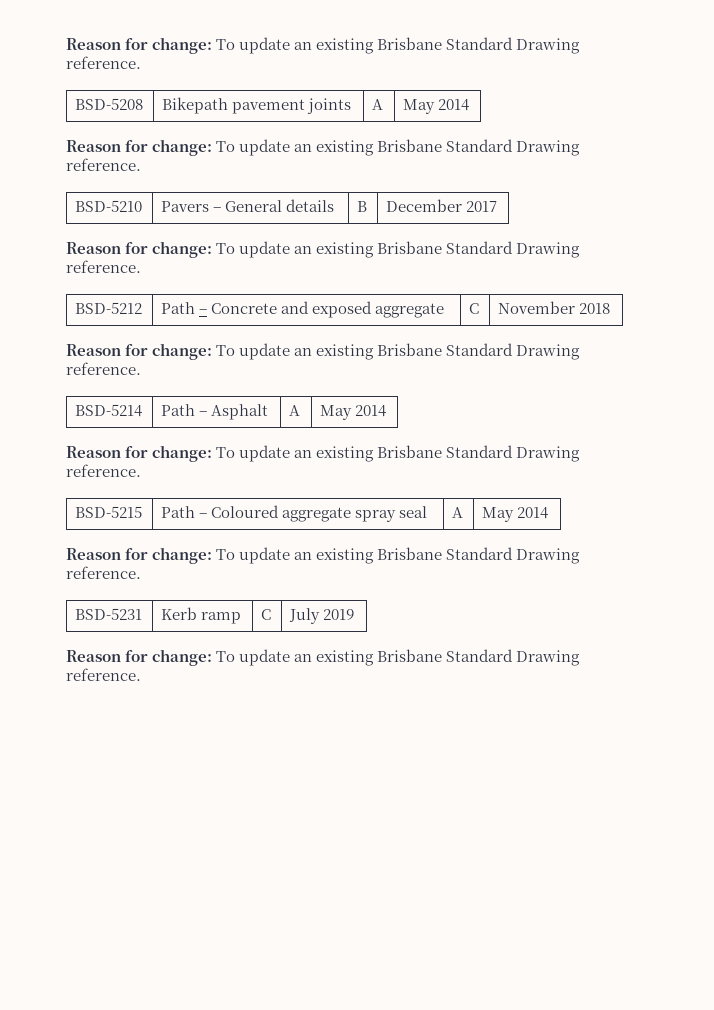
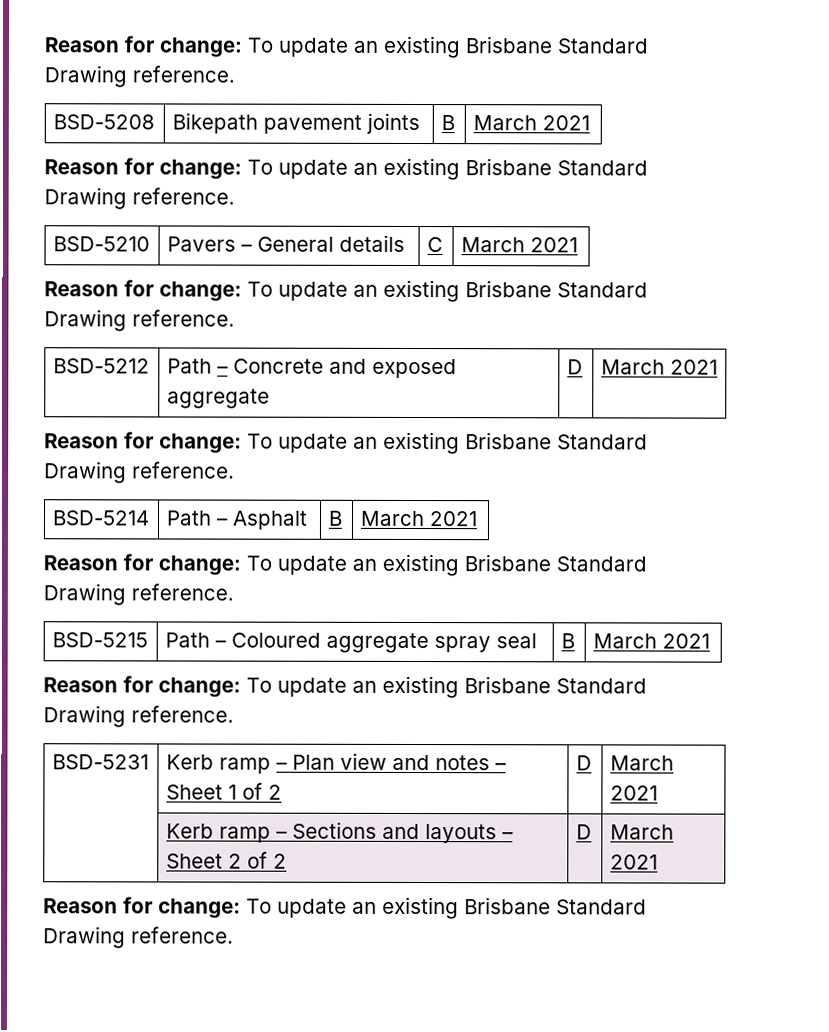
[372,99,384,110] [403,99,470,114] A | May 2014 -> [440,115,455,131] [472,115,590,131] B | March 2021
[357,201,368,212] [386,199,498,212] B | December 2017 -> [426,237,443,253] [460,237,578,253] C | March 2021
[469,303,480,314] [498,301,611,314] C | November 2018 -> [566,359,583,375] [600,359,718,375] D | March 2021
[289,405,301,416] [320,405,387,420] A | May 2014 -> [327,510,343,526] [359,510,478,527] B | March 2021
[452,507,464,518] [482,507,549,522] A | May 2014 -> [560,633,575,649] [592,633,710,649] B | March 2021
[261,609,272,620] [289,608,355,624] | C | July 2019 -> [275,752,507,771] [165,782,282,800] [575,755,592,771] [609,755,674,771] [609,785,658,801] [165,821,514,844] [165,851,287,869] [575,824,592,840] [609,824,674,840] [609,854,658,870] – Plan view and notes – Sheet 1 of 2 | D | March 2021 // | Kerb ramp – Sections and layouts – Sheet 2 of 2 | D | March 2021

